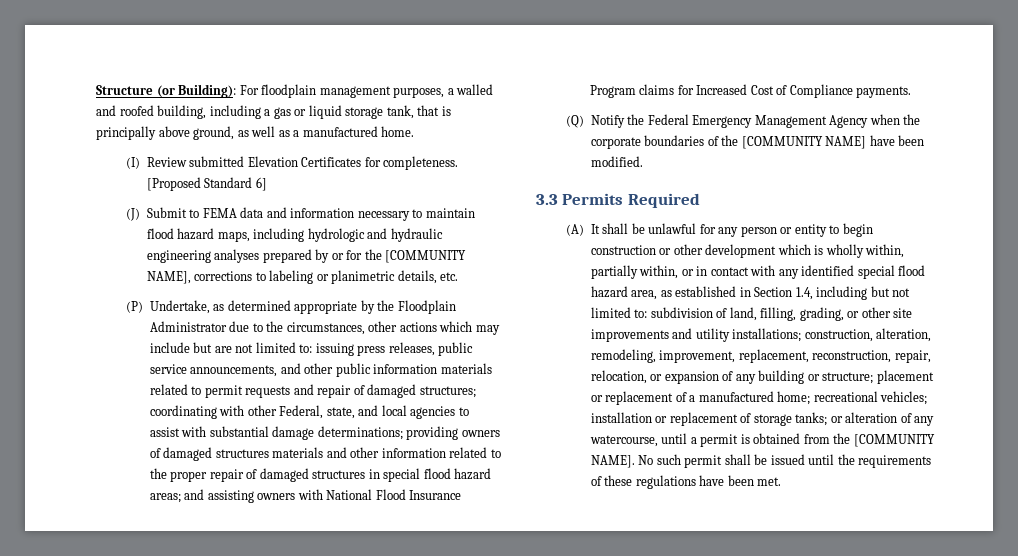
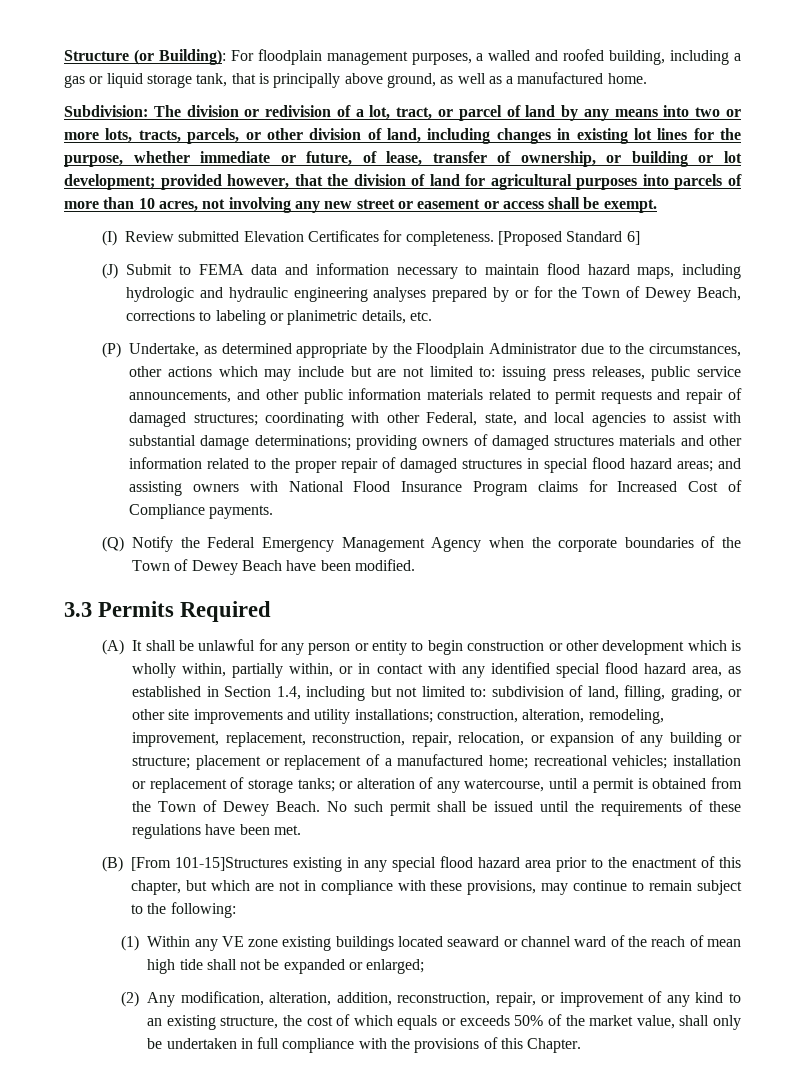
(415, 131) none -> [64,105,742,121] [64,128,741,144] [64,151,743,167] [64,174,743,190] [64,197,657,213] // Subdivision: The division or redivision of a lot, tract, or parcel of land by any means into two or more lots, tracts, parcels, or other division of land, including changes in existing lot lines for the purpose, whether immediate or future, of lease, transfer of ownership, or building or lot development; provided however, that the division of land for agricultural purposes into parcels of more than 10 acres, not involving any new street or easement or access shall be exempt.
[385,250,467,263] [146,271,191,284] [COMMUNITY NAME], -> [582,286,741,302] Town of Dewey Beach,
[741,136,867,149] [COMMUNITY NAME] -> [132,559,283,575] Town of Dewey Beach
[853,434,935,447] [590,455,635,468] [COMMUNITY NAME]. -> [158,800,320,816] Town of Dewey Beach.
(782, 481) none -> [102,856,741,872] [131,880,743,895] [131,902,236,918] [121,935,741,951] [147,959,425,974] [121,991,741,1007] [147,1014,742,1030] [147,1037,582,1053] // (B) [From 101-15]Structures existing in any special flood hazard area prior to the enactment of this chapter, but which are not in compliance with these provisions, may continue to remain subject to the following: // (1) Within any VE zone existing buildings located seaward or channel ward of the reach of mean high tide shall not be expanded or enlarged; // (2) Any modification, alteration, addition, reconstruction, repair, or improvement of any kind to an existing structure, the cost of which equals or exceeds 50% of the market value, shall only be undertaken in full compliance with the provisions of this Chapter.

